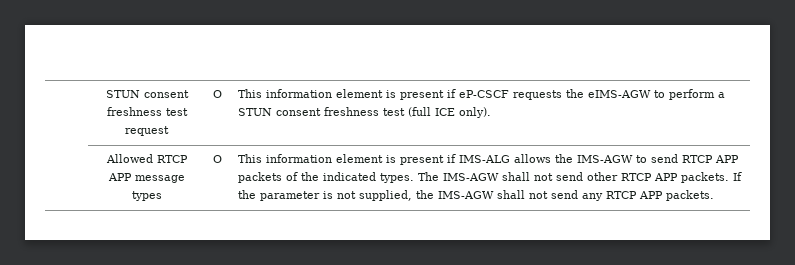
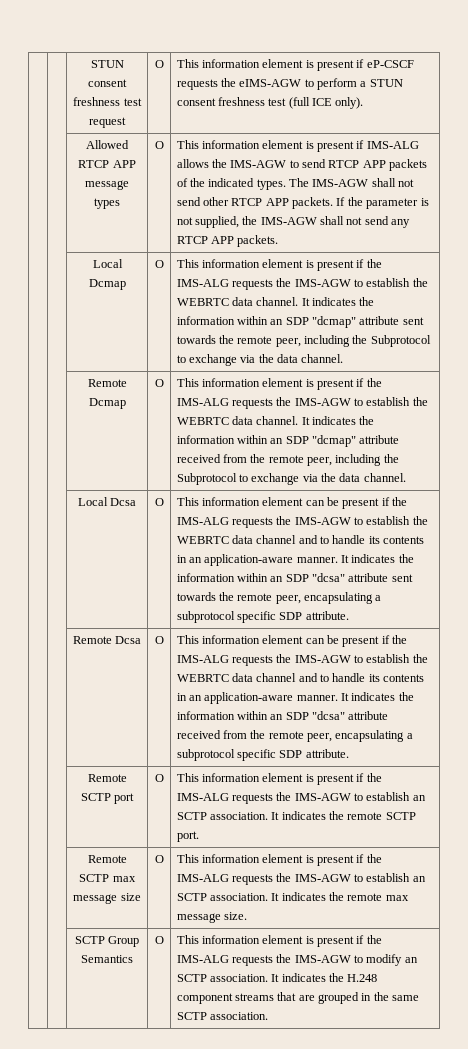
(715, 195) none -> [92,259,123,268] [88,279,126,290] [154,260,164,268] [176,259,382,271] [176,278,428,290] [176,297,375,306] [176,316,424,328] [176,335,431,347] [176,354,344,366] [87,379,127,387] [88,398,126,409] [154,379,164,387] [176,378,382,390] [176,397,428,409] [176,416,375,425] [176,435,400,447] [176,454,399,466] [176,473,406,485] [77,497,137,506] [154,498,164,506] [176,497,408,509] [176,516,428,528] [176,535,425,544] [176,554,414,566] [176,573,413,582] [176,592,382,604] [176,611,349,623] [72,636,142,644] [154,636,164,644] [176,635,408,647] [176,654,428,666] [176,673,425,682] [176,692,414,704] [176,711,389,720] [176,730,413,742] [176,749,349,761] [87,774,127,782] [80,793,135,804] [154,774,164,782] [176,773,382,785] [176,792,426,804] [176,811,416,820] [176,831,199,842] [87,855,127,863] [79,874,136,882] [73,893,141,904] [154,855,164,863] [176,854,382,866] [176,873,426,885] [176,892,409,901] [176,912,247,923] [74,936,140,947] [81,955,133,963] [154,936,164,944] [176,935,382,947] [176,954,418,966] [176,973,378,982] [176,992,420,1004] [176,1012,268,1020] // | | Local Dcmap | O | This information element is present if the IMS-ALG requests the IMS-AGW to establish the WEBRTC data channel. It indicates the information within an SDP "dcmap" attribute sent towards the remote peer, including the Subprotocol to exchange via the data channel. // | | Remote Dcmap | O | This information element is present if the IMS-ALG requests the IMS-AGW to establish the WEBRTC data channel. It indicates the information within an SDP "dcmap" attribute received from the remote peer, including the Subprotocol to exchange via the data channel. // | | Local Dcsa | O | This information element can be present if the IMS-ALG requests the IMS-AGW to establish the WEBRTC data channel and to handle its contents in an application-aware manner. It indicates the information within an SDP "dcsa" attribute sent towards the remote peer, encapsulating a subprotocol specific SDP attribute. // | | Remote Dcsa | O | This information element can be present if the IMS-ALG requests the IMS-AGW to establish the WEBRTC data channel and to handle its contents in an application-aware manner. It indicates the information within an SDP "dcsa" attribute received from the remote peer, encapsulating a subprotocol specific SDP attribute. // | | Remote SCTP port | O | This information element is present if the IMS-ALG requests the IMS-AGW to establish an SCTP association. It indicates the remote SCTP port. // | | Remote SCTP max message size | O | This information element is present if the IMS-ALG requests the IMS-AGW to establish an SCTP association. It indicates the remote max message size. // | | SCTP Group Semantics | O | This information element is present if the IMS-ALG requests the IMS-AGW to modify an SCTP association. It indicates the H.248 component streams that are grouped in the same SCTP association.

